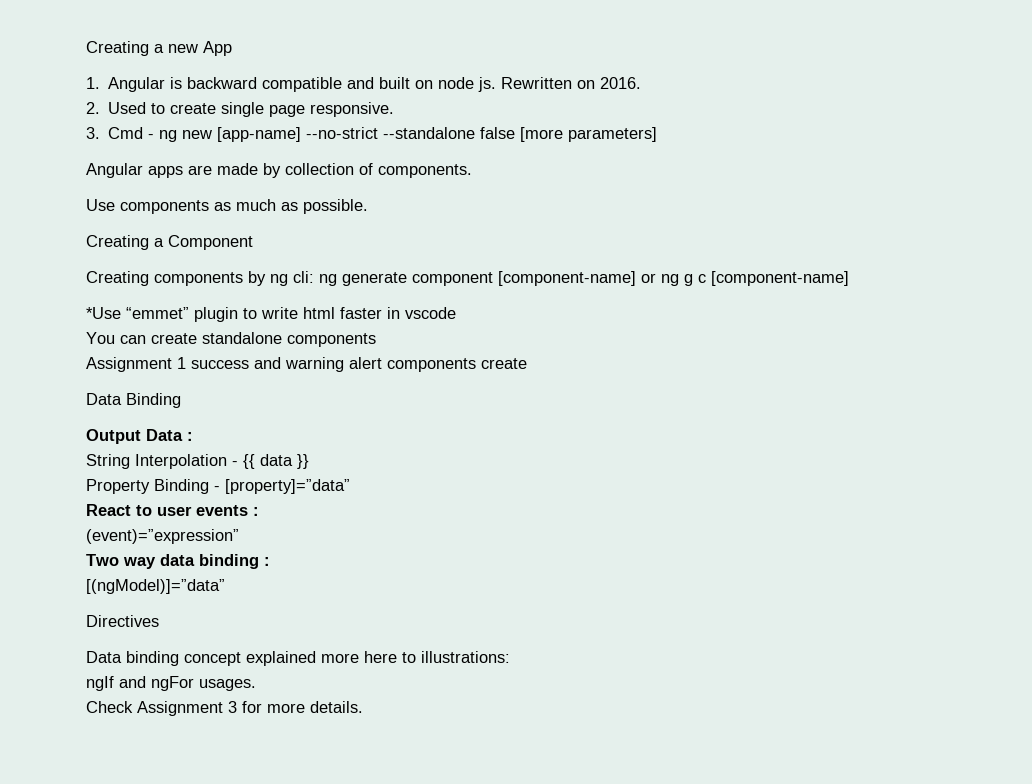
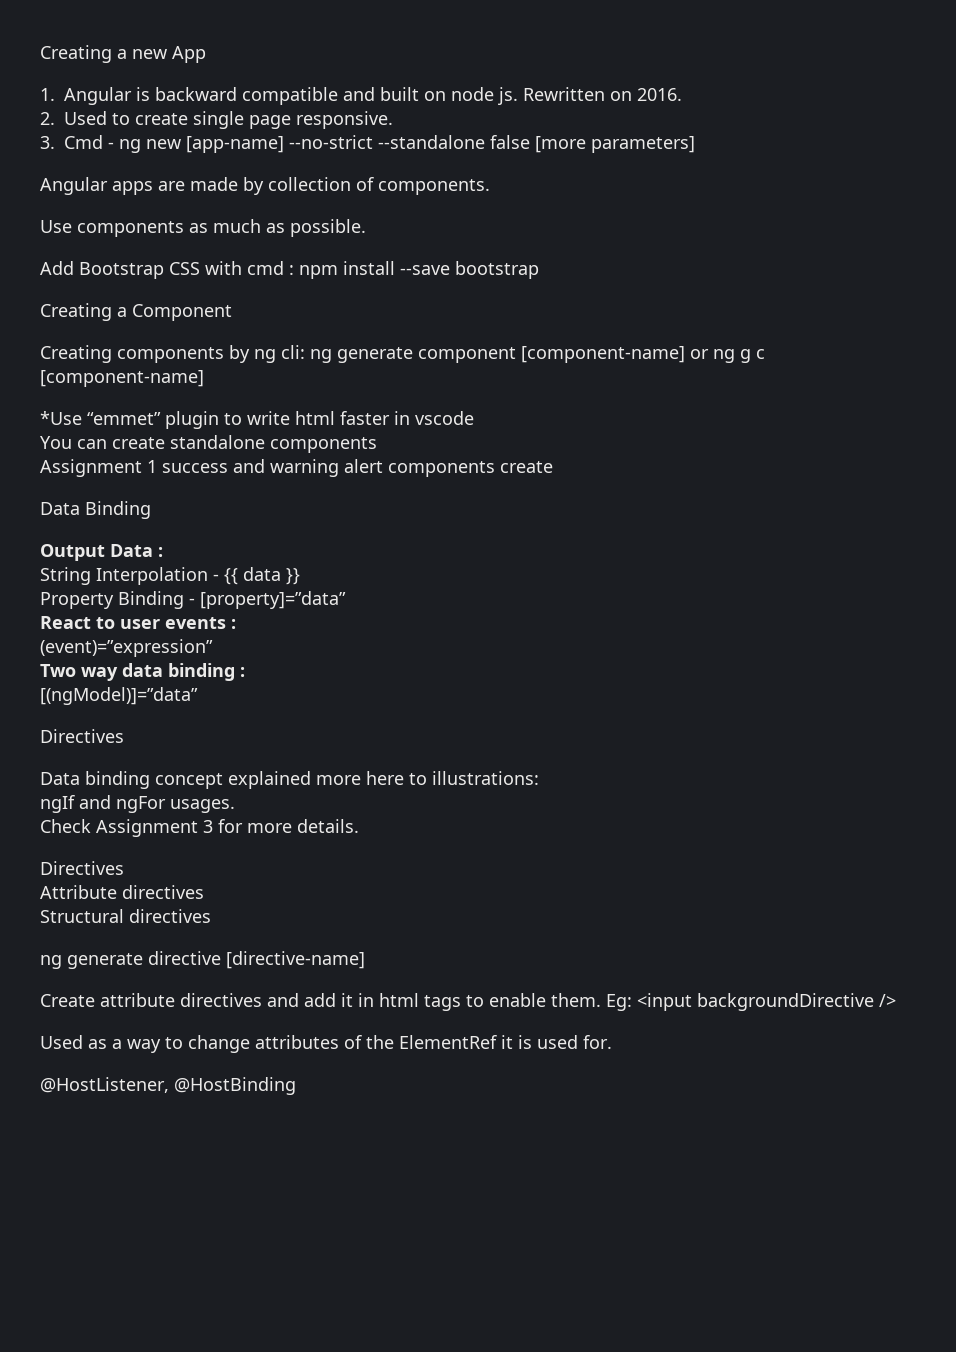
(368, 206) none -> [40,261,539,279] // Add Bootstrap CSS with cmd : npm install --save bootstrap
(363, 707) none -> [40,861,124,875] [40,885,204,899] [40,909,211,923] [40,951,365,969] [40,993,896,1011] [40,1035,612,1053] [40,1077,296,1095] // Directives // Attribute directives // Structural directives // ng generate directive [directive-name] // Create attribute directives and add it in html tags to enable them. Eg: <input backgroundDirective /> // Used as a way to change attributes of the ElementRef it is used for. // @HostListener, @HostBinding

